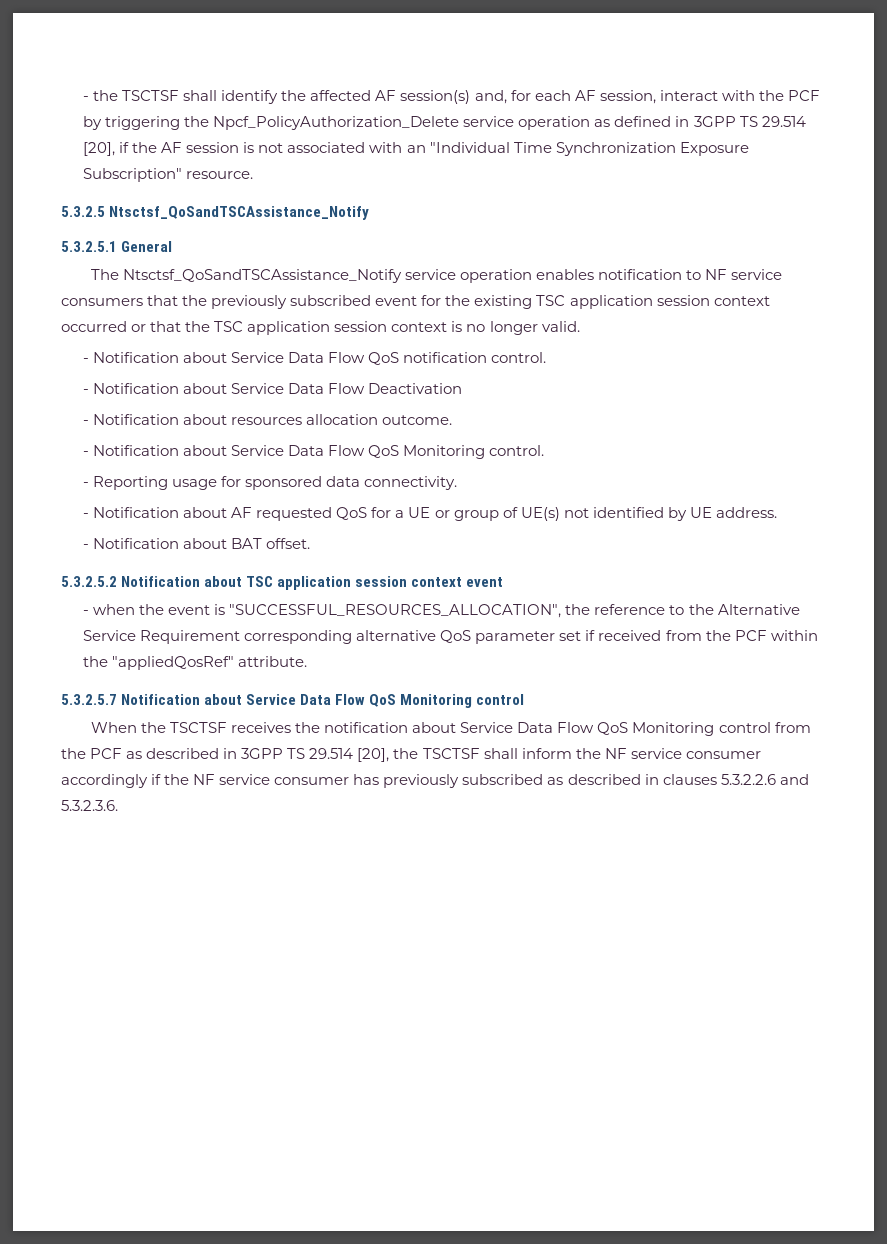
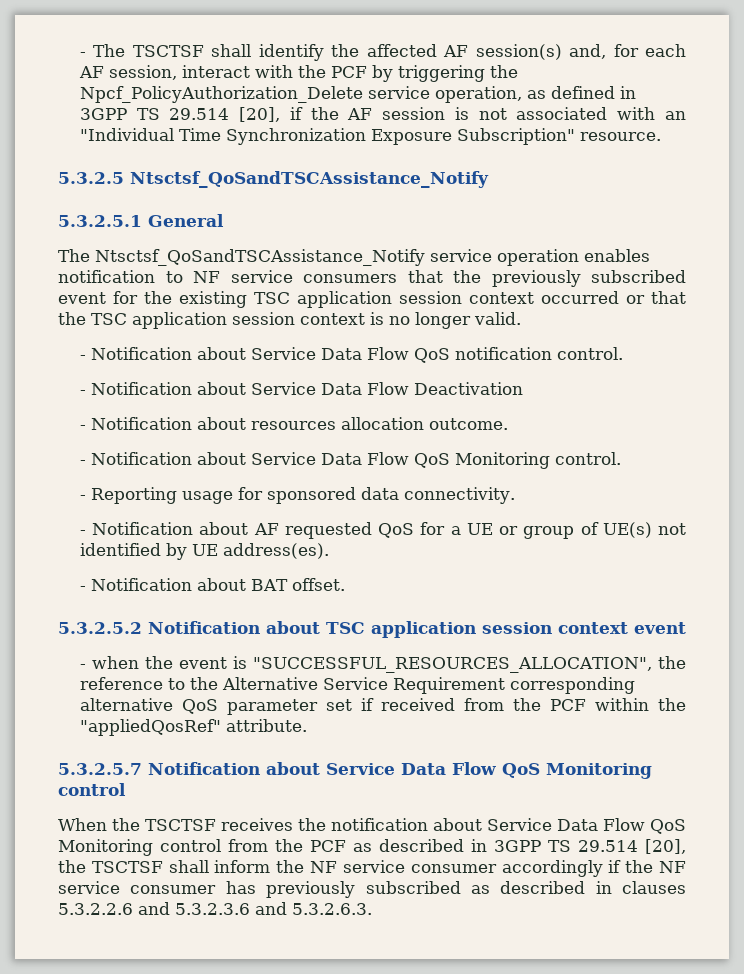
[83,90,119,101] - the -> [79,44,126,57] - The
[518,116,591,130] operation -> [434,86,522,103] operation,
[715,507,777,518] address. -> [222,543,329,559] address(es).
[61,800,118,811] 5.3.2.3.6. -> [175,902,372,915] 5.3.2.3.6 and 5.3.2.6.3.

